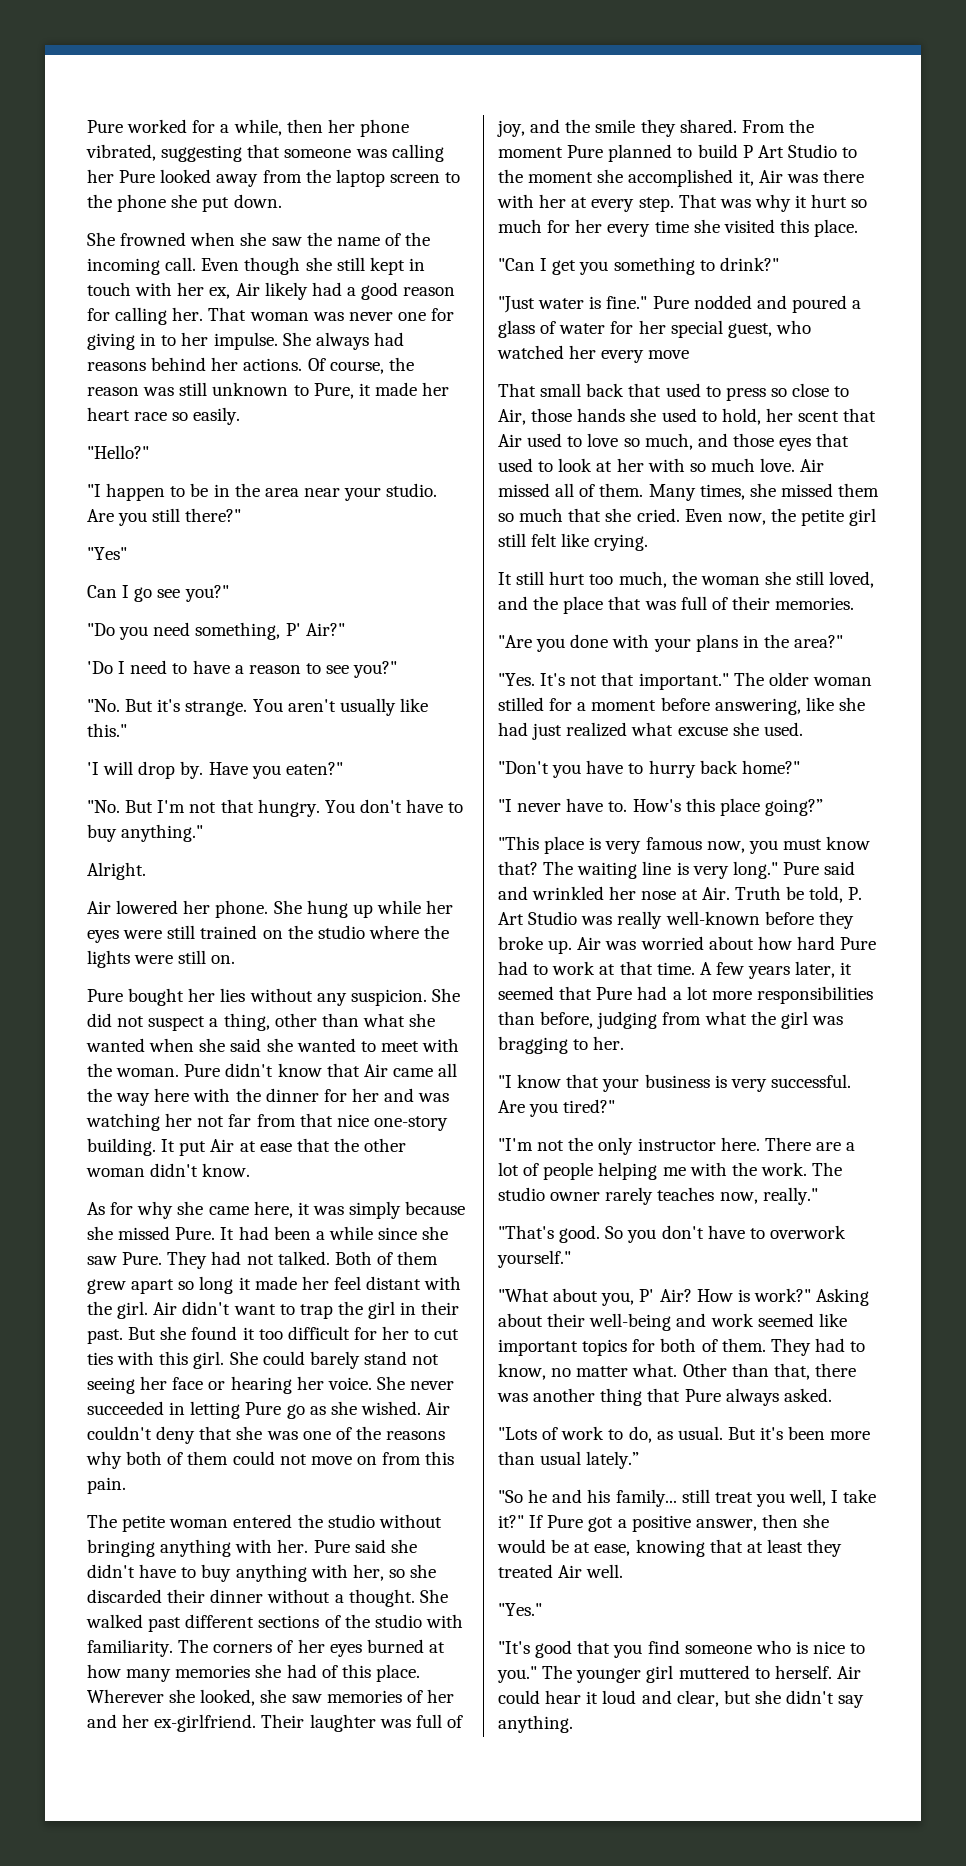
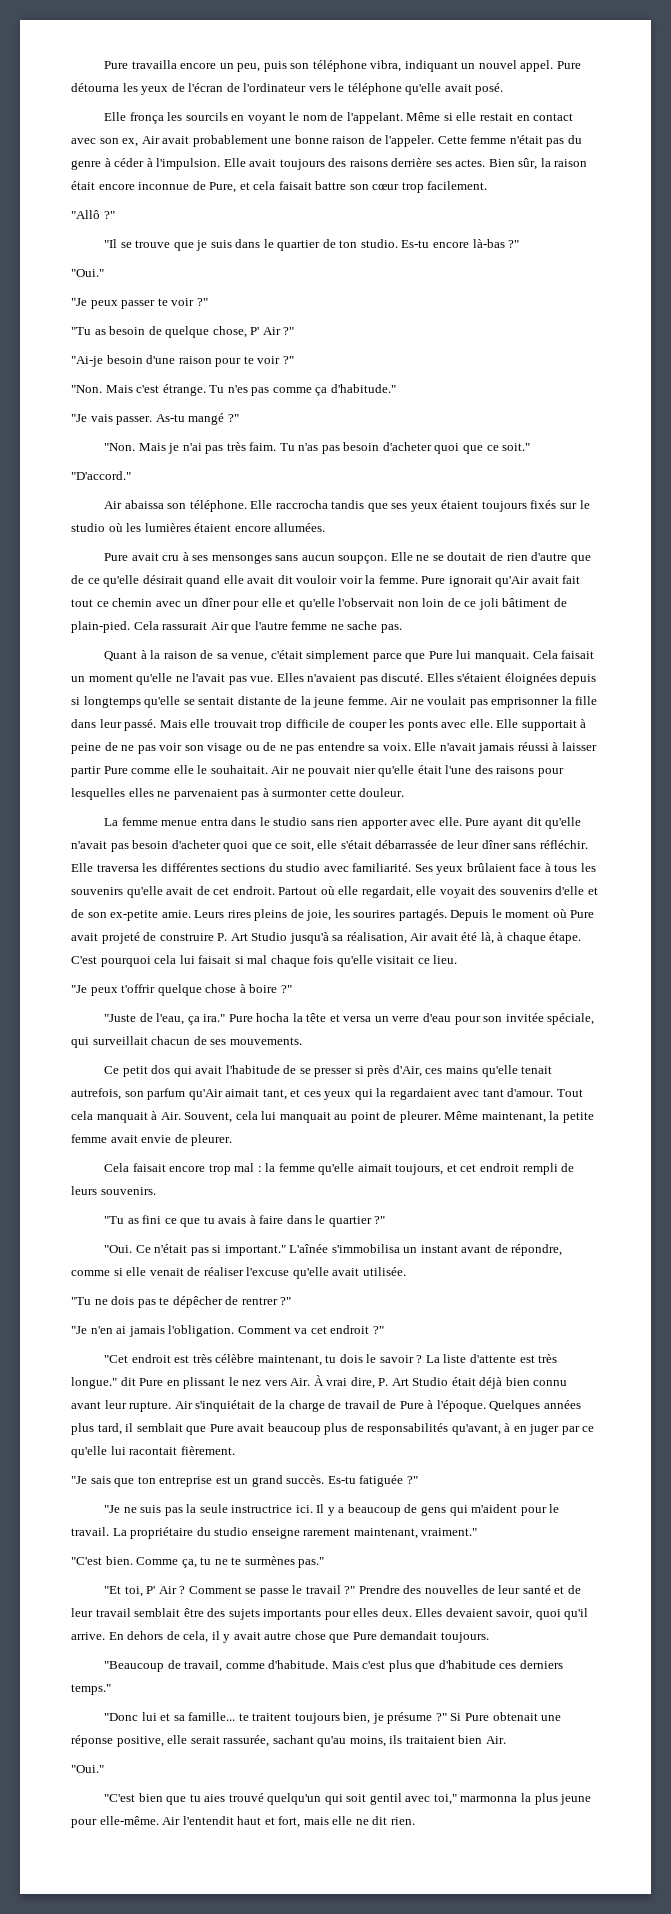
[87,119,409,137] [86,144,444,162] [87,169,461,187] [87,194,282,212] [87,232,431,246] [87,257,425,275] [87,282,456,300] [87,307,455,325] [87,332,404,350] [87,357,414,374] [87,382,450,399] [87,407,241,425] [87,445,149,459] [87,483,438,501] [87,508,242,526] [87,547,127,560] [87,585,229,602] [87,622,345,640] [87,660,398,678] [87,698,428,716] [87,723,127,737] [87,761,343,779] [87,799,464,817] [87,824,204,842] [87,862,146,880] [87,900,454,918] [87,925,450,943] [87,950,236,968] [87,988,460,1006] [87,1013,436,1031] [86,1038,460,1052] [87,1063,458,1077] [87,1088,450,1106] [86,1113,448,1131] [87,1138,407,1156] [86,1163,251,1177] [87,1201,466,1219] [87,1226,449,1240] [87,1251,439,1269] [87,1276,462,1294] [87,1301,460,1319] [87,1326,460,1344] [87,1351,440,1369] [87,1376,455,1394] [87,1401,451,1419] [87,1426,446,1444] [86,1451,455,1469] [87,1477,126,1494] [87,1514,442,1532] [87,1539,417,1557] [87,1564,437,1582] [87,1589,448,1607] [86,1614,463,1632] [87,1639,445,1657] [87,1664,420,1682] [87,1689,454,1706] [87,1714,463,1732] [497,119,814,137] [498,144,858,162] [498,169,864,187] [497,194,868,212] [498,219,859,237] [498,257,779,275] [498,295,862,313] [498,320,811,338] [497,345,690,363] [498,383,850,401] [498,408,877,425] [498,433,850,451] [498,458,825,472] [498,483,880,501] [498,508,877,526] [498,533,649,551] [498,571,875,588] [498,596,855,614] [498,634,844,652] [498,672,872,690] [498,697,865,715] [498,722,803,740] [498,760,800,778] [498,798,823,816] [498,836,871,854] [498,861,856,879] [498,886,863,903] [498,911,854,929] [498,936,877,954] [498,961,853,979] [498,986,873,1004] [498,1011,843,1029] [498,1036,625,1054] [498,1074,851,1092] [498,1099,616,1117] [498,1137,856,1155] [498,1162,843,1180] [498,1187,818,1205] [498,1225,846,1243] [497,1250,571,1268] [498,1288,870,1306] [498,1313,847,1331] [498,1338,866,1356] [498,1363,856,1380] [497,1388,832,1406] [498,1426,871,1443] [498,1451,640,1469] [498,1489,877,1507] [498,1514,830,1532] [497,1539,843,1557] [498,1564,624,1578] [498,1603,542,1616] [498,1640,866,1658] [497,1665,861,1683] [498,1690,865,1708] [498,1715,573,1733] Pure worked for a while, then her phone vibrated, suggesting that someone was calling her Pure looked away from the laptop screen to the phone she put down. // She frowned when she saw the name of the incoming call. Even though she still kept in touch with her ex, Air likely had a good reason for calling her. That woman was never one for giving in to her impulse. She always had reasons behind her actions. Of course, the reason was still unknown to Pure, it made her heart race so easily. // "Hello?" // "I happen to be in the area near your studio. Are you still there?" // "Yes" // Can I go see you?" // "Do you need something, P' Air?" // 'Do I need to have a reason to see you?" // "No. But it's strange. You aren't usually like this." // 'I will drop by. Have you eaten?" // "No. But I'm not that hungry. You don't have to buy anything." // Alright. // Air lowered her phone. She hung up while her eyes were still trained on the studio where the lights were still on. // Pure bought her lies without any suspicion. She did not suspect a thing, other than what she wanted when she said she wanted to meet with the woman. Pure didn't know that Air came all the way here with the dinner for her and was watching her not far from that nice one-story building. It put Air at ease that the other woman didn't know. // As for why she came here, it was simply because she missed Pure. It had been a while since she saw Pure. They had not talked. Both of them grew apart so long it made her feel distant with the girl. Air didn't want to trap the girl in their past. But she found it too difficult for her to cut ties with this girl. She could barely stand not seeing her face or hearing her voice. She never succeeded in letting Pure go as she wished. Air couldn't deny that she was one of the reasons why both of them could not move on from this pain. // The petite woman entered the studio without bringing anything with her. Pure said she didn't have to buy anything with her, so she discarded their dinner without a thought. She walked past different sections of the studio with familiarity. The corners of her eyes burned at how many memories she had of this place. Wherever she looked, she saw memories of her and her ex-girlfriend. Their laughter was full of joy, and the smile they shared. From the moment Pure planned to build P Art Studio to the moment she accomplished it, Air was there with her at every step. That was why it hurt so much for her every time she visited this place. // "Can I get you something to drink?" // "Just water is fine." Pure nodded and poured a glass of water for her special guest, who watched her every move // That small back that used to press so close to Air, those hands she used to hold, her scent that Air used to love so much, and those eyes that used to look at her with so much love. Air missed all of them. Many times, she missed them so much that she cried. Even now, the petite girl still felt like crying. // It still hurt too much, the woman she still loved, and the place that was full of their memories. // "Are you done with your plans in the area?" // "Yes. It's not that important." The older woman stilled for a moment before answering, like she had just realized what excuse she used. // "Don't you have to hurry back home?" // "I never have to. How's this place going?” // "This place is very famous now, you must know that? The waiting line is very long." Pure said and wrinkled her nose at Air. Truth be told, P. Art Studio was really well-known before they broke up. Air was worried about how hard Pure had to work at that time. A few years later, it seemed that Pure had a lot more responsibilities than before, judging from what the girl was bragging to her. // "I know that your business is very successful. Are you tired?" // "I'm not the only instructor here. There are a lot of people helping me with the work. The studio owner rarely teaches now, really." // "That's good. So you don't have to overwork yourself." // "What about you, P' Air? How is work?" Asking about their well-being and work seemed like important topics for both of them. They had to know, no matter what. Other than that, there was another thing that Pure always asked. // "Lots of work to do, as usual. But it's been more than usual lately.” // "So he and his family... still treat you well, I take it?" If Pure got a positive answer, then she would be at ease, knowing that at least they treated Air well. // "Yes." // "It's good that you find someone who is nice to you." The younger girl muttered to herself. Air could hear it loud and clear, but she didn't say anything. -> [104,60,581,72] [71,83,504,95] [104,112,574,124] [71,135,582,147] [71,158,588,170] [71,181,488,193] [71,210,115,219] [104,239,520,251] [71,269,104,277] [71,298,208,309] [71,326,295,338] [71,355,294,367] [71,384,396,396] [71,413,239,425] [104,442,531,454] [71,471,131,480] [104,500,590,512] [71,523,326,532] [104,552,591,564] [71,575,581,587] [71,598,567,610] [71,621,402,633] [104,650,595,662] [71,673,597,685] [71,696,598,708] [71,719,587,731] [71,742,597,754] [71,765,564,777] [71,788,405,800] [104,817,582,829] [71,840,588,852] [71,863,596,875] [71,886,598,898] [71,909,595,921] [71,932,582,944] [71,955,458,967] [71,984,292,996] [104,1013,595,1025] [71,1036,302,1048] [104,1065,553,1077] [71,1088,583,1100] [71,1111,594,1123] [71,1134,233,1146] [104,1163,575,1175] [71,1186,156,1195] [104,1215,386,1227] [104,1244,563,1256] [71,1267,406,1279] [71,1296,292,1308] [71,1325,384,1337] [104,1354,558,1366] [71,1375,568,1389] [71,1400,581,1412] [71,1423,595,1435] [71,1446,235,1458] [71,1475,418,1487] [104,1504,560,1516] [71,1527,478,1539] [71,1556,325,1568] [104,1585,581,1597] [71,1608,589,1620] [71,1631,489,1643] [104,1660,563,1672] [71,1684,111,1695] [104,1712,562,1724] [71,1735,506,1747] [71,1765,104,1773] [104,1793,592,1805] [71,1816,415,1828] Pure travailla encore un peu, puis son téléphone vibra, indiquant un nouvel appel. Pure détourna les yeux de l'écran de l'ordinateur vers le téléphone qu'elle avait posé. // Elle fronça les sourcils en voyant le nom de l'appelant. Même si elle restait en contact avec son ex, Air avait probablement une bonne raison de l'appeler. Cette femme n'était pas du genre à céder à l'impulsion. Elle avait toujours des raisons derrière ses actes. Bien sûr, la raison était encore inconnue de Pure, et cela faisait battre son cœur trop facilement. // "Allô ?" // "Il se trouve que je suis dans le quartier de ton studio. Es-tu encore là-bas ?" // "Oui." // "Je peux passer te voir ?" // "Tu as besoin de quelque chose, P' Air ?" // "Ai-je besoin d'une raison pour te voir ?" // "Non. Mais c'est étrange. Tu n'es pas comme ça d'habitude." // "Je vais passer. As-tu mangé ?" // "Non. Mais je n'ai pas très faim. Tu n'as pas besoin d'acheter quoi que ce soit." // "D'accord." // Air abaissa son téléphone. Elle raccrocha tandis que ses yeux étaient toujours fixés sur le studio où les lumières étaient encore allumées. // Pure avait cru à ses mensonges sans aucun soupçon. Elle ne se doutait de rien d'autre que de ce qu'elle désirait quand elle avait dit vouloir voir la femme. Pure ignorait qu'Air avait fait tout ce chemin avec un dîner pour elle et qu'elle l'observait non loin de ce joli bâtiment de plain-pied. Cela rassurait Air que l'autre femme ne sache pas. // Quant à la raison de sa venue, c'était simplement parce que Pure lui manquait. Cela faisait un moment qu'elle ne l'avait pas vue. Elles n'avaient pas discuté. Elles s'étaient éloignées depuis si longtemps qu'elle se sentait distante de la jeune femme. Air ne voulait pas emprisonner la fille dans leur passé. Mais elle trouvait trop difficile de couper les ponts avec elle. Elle supportait à peine de ne pas voir son visage ou de ne pas entendre sa voix. Elle n'avait jamais réussi à laisser partir Pure comme elle le souhaitait. Air ne pouvait nier qu'elle était l'une des raisons pour lesquelles elles ne parvenaient pas à surmonter cette douleur. // La femme menue entra dans le studio sans rien apporter avec elle. Pure ayant dit qu'elle n'avait pas besoin d'acheter quoi que ce soit, elle s'était débarrassée de leur dîner sans réfléchir. Elle traversa les différentes sections du studio avec familiarité. Ses yeux brûlaient face à tous les souvenirs qu'elle avait de cet endroit. Partout où elle regardait, elle voyait des souvenirs d'elle et de son ex-petite amie. Leurs rires pleins de joie, les sourires partagés. Depuis le moment où Pure avait projeté de construire P. Art Studio jusqu'à sa réalisation, Air avait été là, à chaque étape. C'est pourquoi cela lui faisait si mal chaque fois qu'elle visitait ce lieu. // "Je peux t'offrir quelque chose à boire ?" // "Juste de l'eau, ça ira." Pure hocha la tête et versa un verre d'eau pour son invitée spéciale, qui surveillait chacun de ses mouvements. // Ce petit dos qui avait l'habitude de se presser si près d'Air, ces mains qu'elle tenait autrefois, son parfum qu'Air aimait tant, et ces yeux qui la regardaient avec tant d'amour. Tout cela manquait à Air. Souvent, cela lui manquait au point de pleurer. Même maintenant, la petite femme avait envie de pleurer. // Cela faisait encore trop mal : la femme qu'elle aimait toujours, et cet endroit rempli de leurs souvenirs. // "Tu as fini ce que tu avais à faire dans le quartier ?" // "Oui. Ce n'était pas si important." L'aînée s'immobilisa un instant avant de répondre, comme si elle venait de réaliser l'excuse qu'elle avait utilisée. // "Tu ne dois pas te dépêcher de rentrer ?" // "Je n'en ai jamais l'obligation. Comment va cet endroit ?" // "Cet endroit est très célèbre maintenant, tu dois le savoir ? La liste d'attente est très longue." dit Pure en plissant le nez vers Air. À vrai dire, P. Art Studio était déjà bien connu avant leur rupture. Air s'inquiétait de la charge de travail de Pure à l'époque. Quelques années plus tard, il semblait que Pure avait beaucoup plus de responsabilités qu'avant, à en juger par ce qu'elle lui racontait fièrement. // "Je sais que ton entreprise est un grand succès. Es-tu fatiguée ?" // "Je ne suis pas la seule instructrice ici. Il y a beaucoup de gens qui m'aident pour le travail. La propriétaire du studio enseigne rarement maintenant, vraiment." // "C'est bien. Comme ça, tu ne te surmènes pas." // "Et toi, P' Air ? Comment se passe le travail ?" Prendre des nouvelles de leur santé et de leur travail semblait être des sujets importants pour elles deux. Elles devaient savoir, quoi qu'il arrive. En dehors de cela, il y avait autre chose que Pure demandait toujours. // "Beaucoup de travail, comme d'habitude. Mais c'est plus que d'habitude ces derniers temps." // "Donc lui et sa famille... te traitent toujours bien, je présume ?" Si Pure obtenait une réponse positive, elle serait rassurée, sachant qu'au moins, ils traitaient bien Air. // "Oui." // "C'est bien que tu aies trouvé quelqu'un qui soit gentil avec toi," marmonna la plus jeune pour elle-même. Air l'entendit haut et fort, mais elle ne dit rien.

